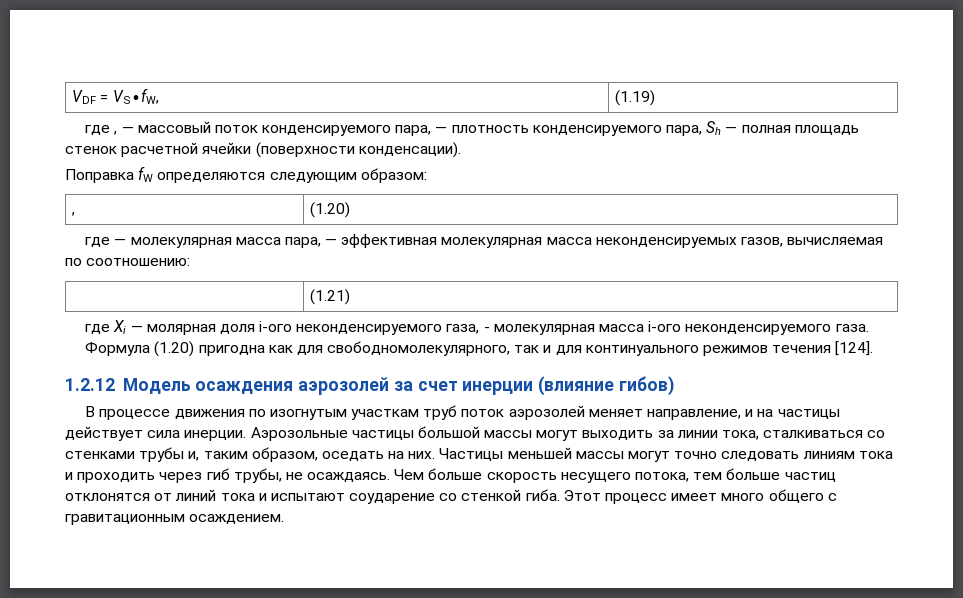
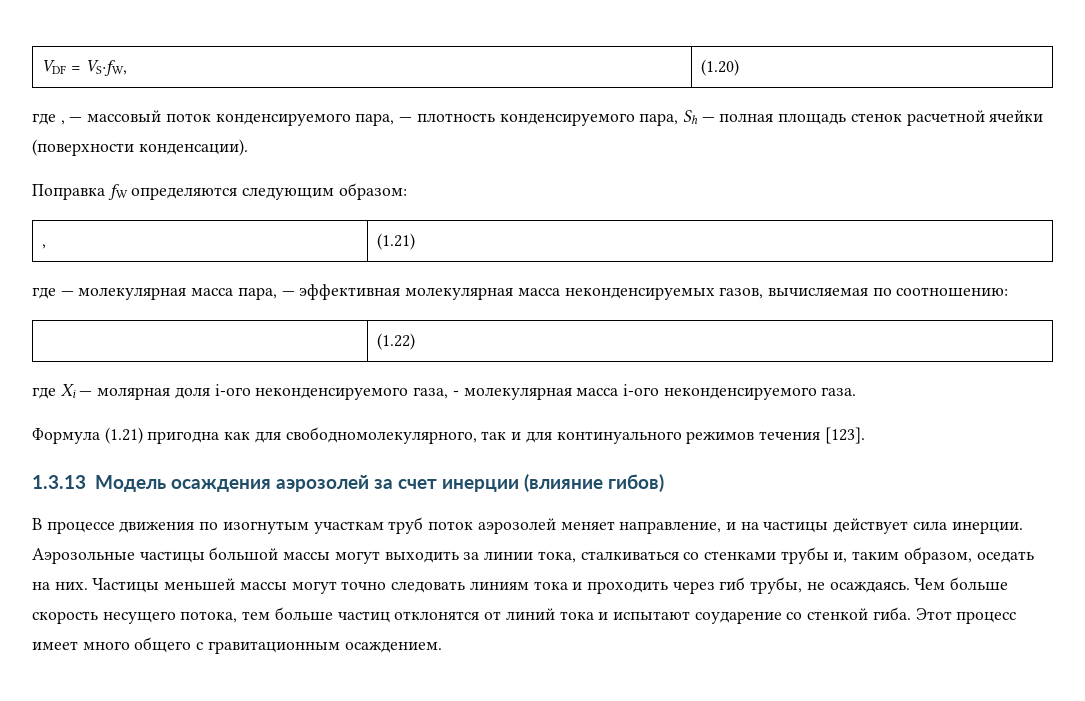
[615,90,656,106] (1.19) -> [701,59,740,76] (1.20)
[310,202,351,218] (1.20) -> [377,233,416,250] (1.21)
[310,289,351,305] (1.21) -> [377,333,416,350] (1.22)
[154,341,195,357] (1.20) -> [104,427,143,444] (1.21)
[835,341,874,356] [65,378,115,391] [124]. // 1.2.12 -> [824,427,865,444] [32,475,86,489] [123]. // 1.3.13

